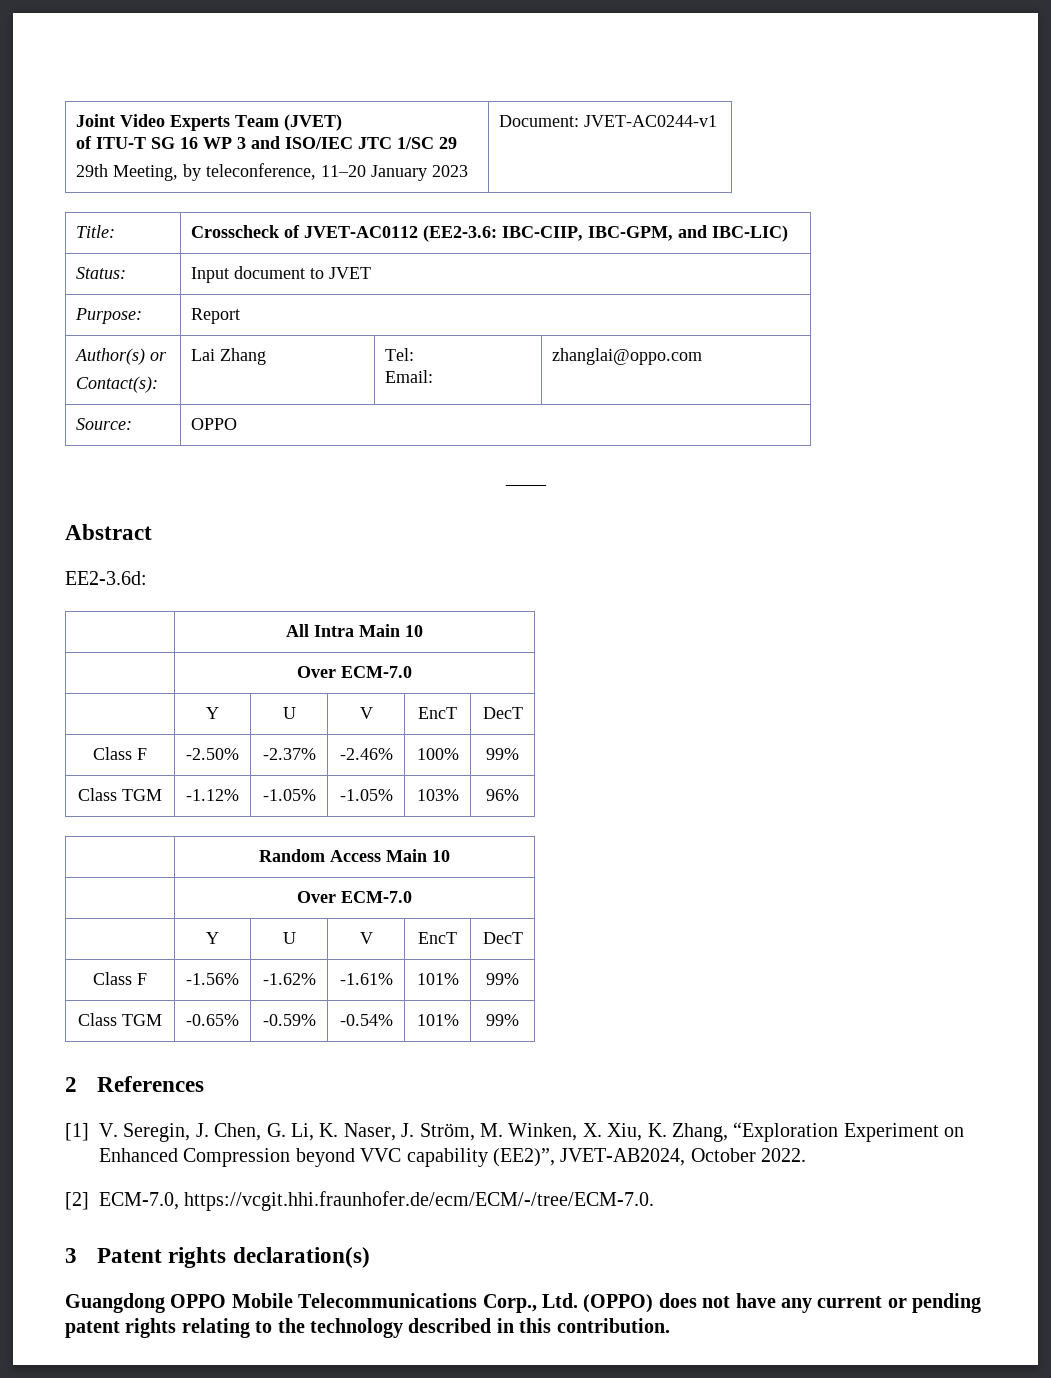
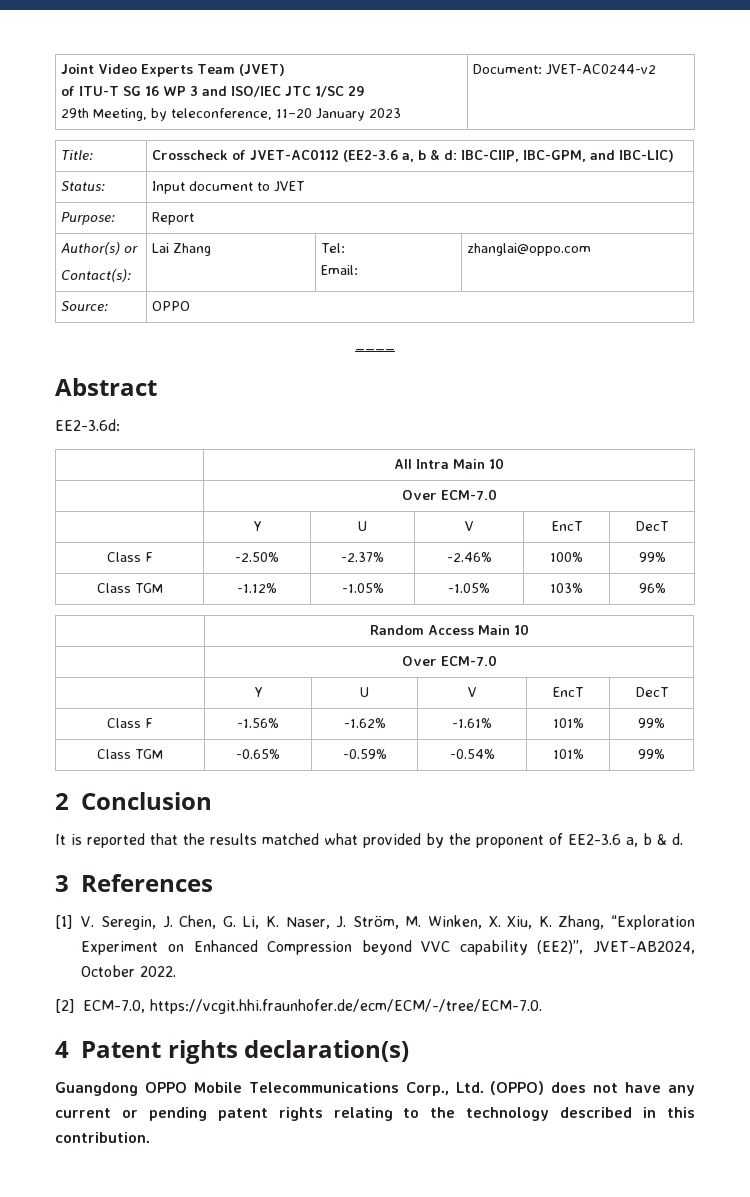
[584,115,718,127] JVET-AC0244-v1 -> [546,64,657,75] JVET-AC0244-v2
[423,225,498,242] (EE2-3.6: -> [343,149,458,162] (EE2-3.6 a, b & d:
(77, 1084) none -> [81,792,213,810] [55,833,683,848] [55,875,69,892] Conclusion // It is reported that the results matched what provided by the proponent of EE2-3.6 a, b & d. // 3
[65,1248,77,1263] 3 -> [55,1041,69,1058] 4

